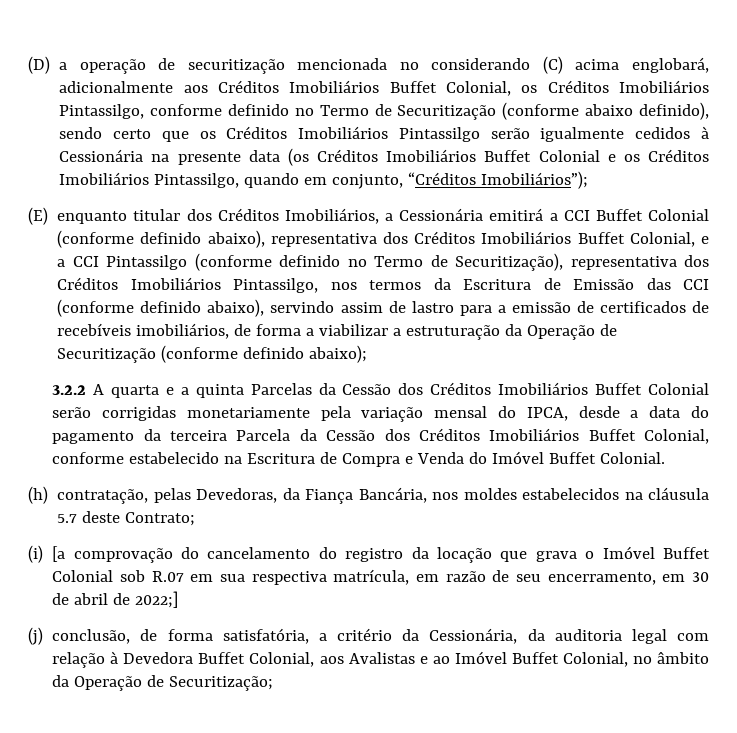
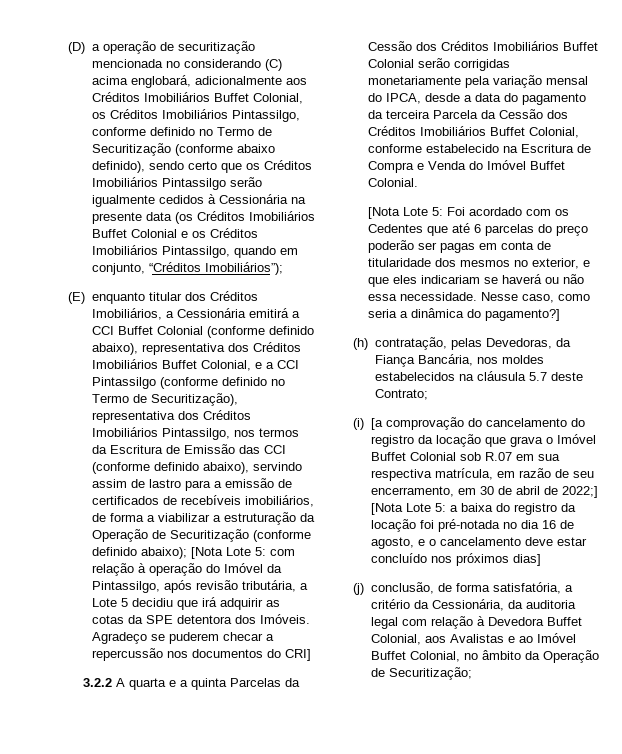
(368, 354) none -> [190,547,295,559] [91,563,282,576] [91,580,308,593] [91,597,280,610] [91,614,310,624] [91,632,274,644] [91,648,311,661] [Nota Lote 5: com relação à operação do Imóvel da Pintassilgo, após revisão tributária, a Lote 5 decidiu que irá adquirir as cotas da SPE detentora dos Imóveis. Agradeço se puderem checar a repercussão nos documentos do CRI]
(666, 458) none -> [368,207,570,219] [368,223,589,236] [368,240,552,253] [368,258,591,269] [368,274,585,287] [368,292,591,303] [368,308,561,321] // [Nota Lote 5: Foi acordado com os Cedentes que até 6 parcelas do preço poderão ser pagas em conta de titularidade dos mesmos no exterior, e que eles indicariam se haverá ou não essa necessidade. Nesse caso, como seria a dinâmica do pagamento?]
(179, 599) none -> [370,503,576,515] [370,519,574,532] [370,537,587,549] [370,553,541,566] [Nota Lote 5: a baixa do registro da locação foi pré-notada no dia 16 de agosto, e o cancelamento deve estar concluído nos próximos dias]

